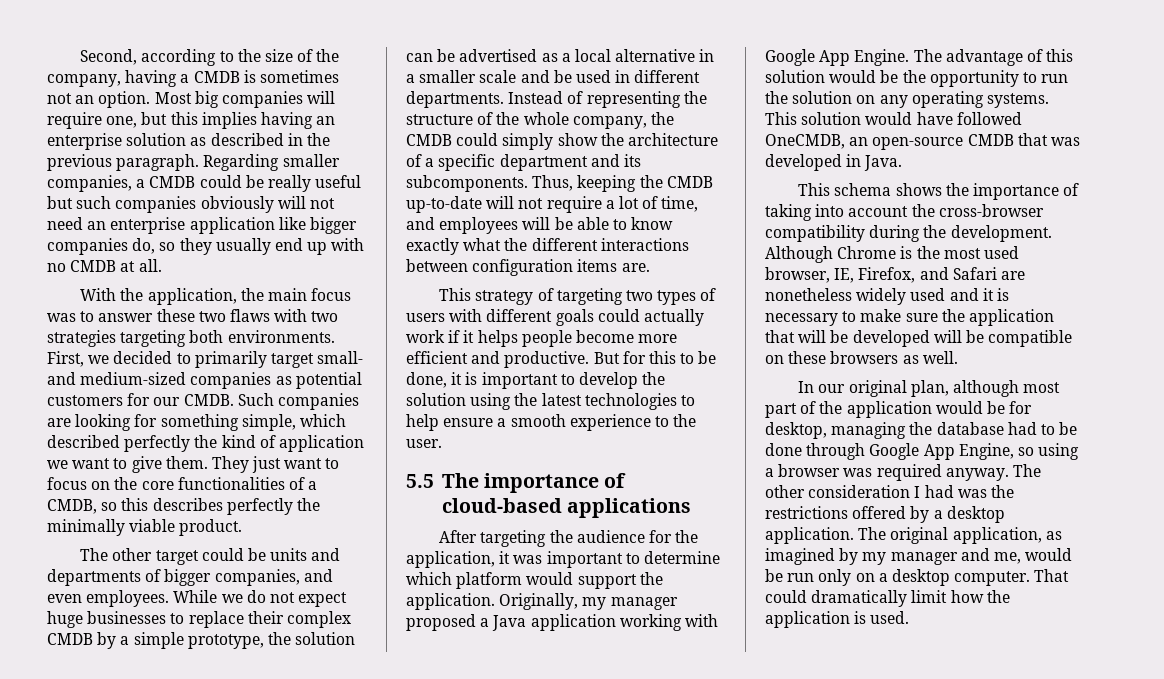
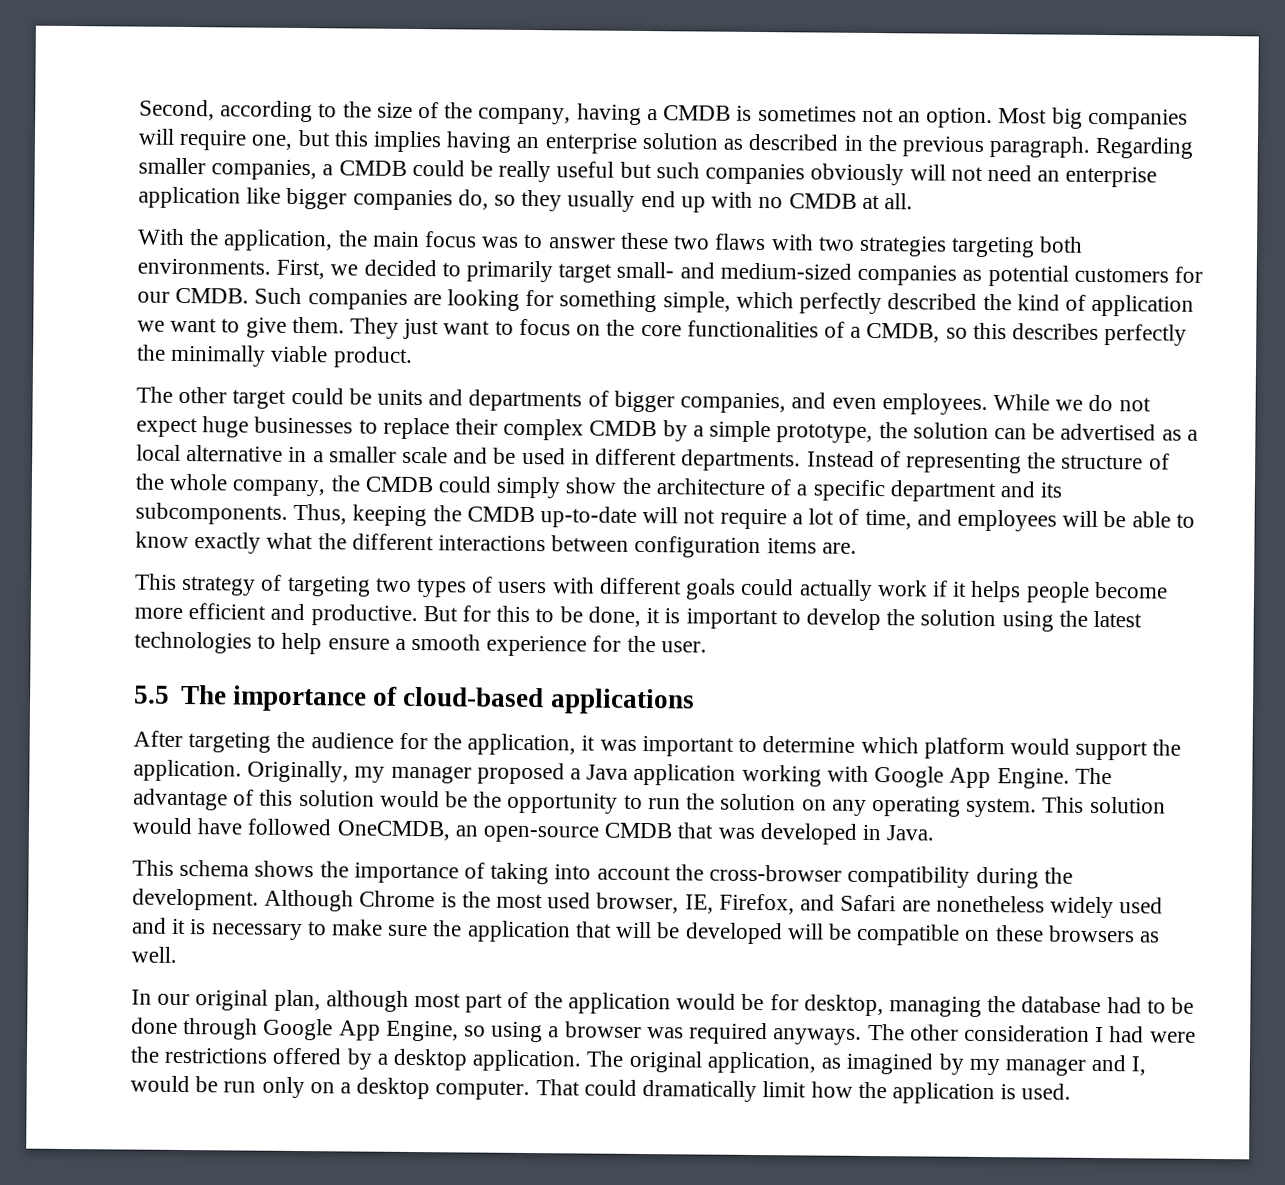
[47,435,191,452] described perfectly -> [799,292,978,315] perfectly described
[654,416,669,427] to -> [592,635,622,652] for
[986,93,1049,108] systems. -> [966,797,1038,818] system.
[945,468,1009,481] anyway. -> [773,1028,863,1045] anyways.
[957,489,987,498] was -> [1149,1031,1196,1043] were
[993,552,1021,564] me, -> [1131,1056,1147,1076] I,

